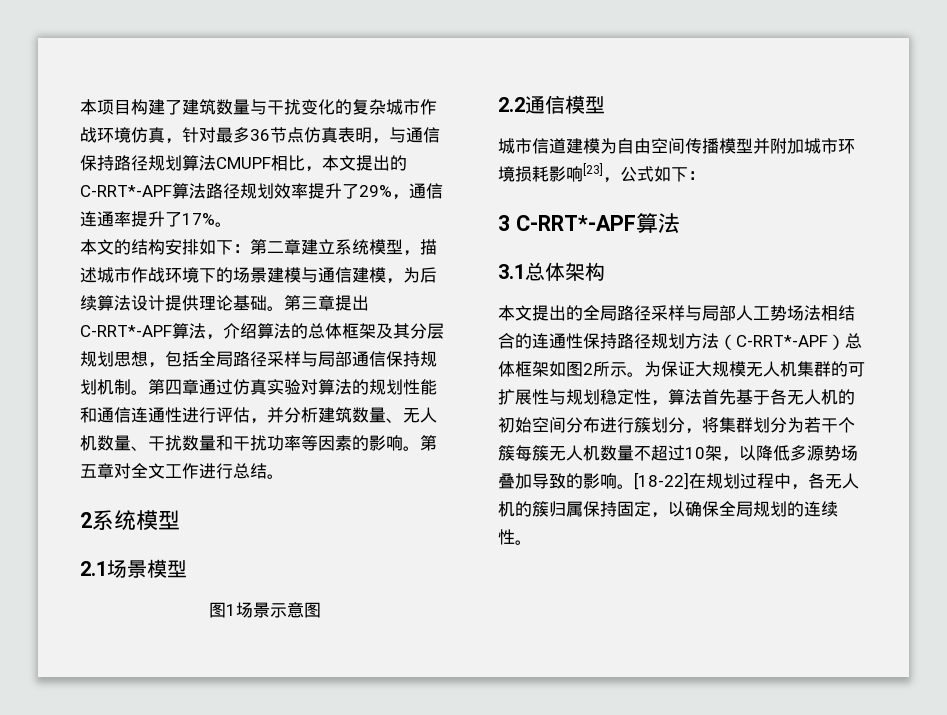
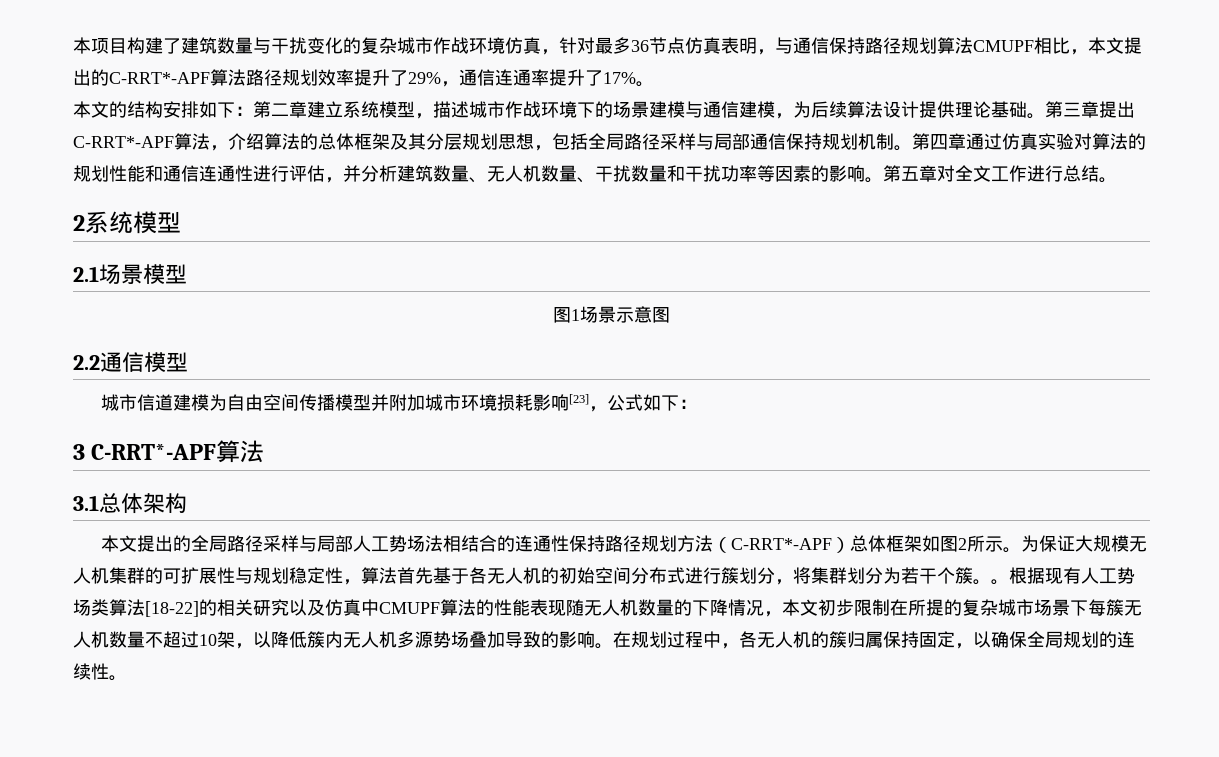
(600, 425) none -> [667,567,685,584] 式
(515, 453) none -> [973,567,1135,585] [73,599,1088,617] 。。根据现有人工势场类算法[18-22]的相关研究以及仿真中CMUPF算法的性能表现随无人机数量的下降情况，本文初步限制在所提的复杂城市场景下
(790, 453) none -> [307,631,397,648] 簇内无人机
[634,472,689,490] [18-22] -> (613, 646) none

